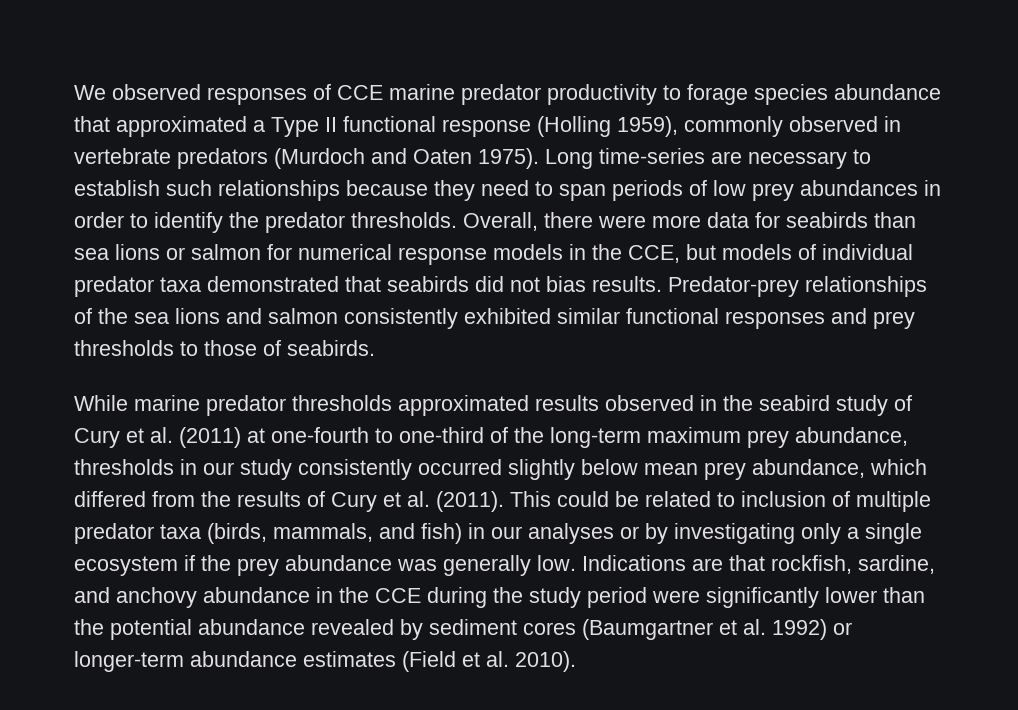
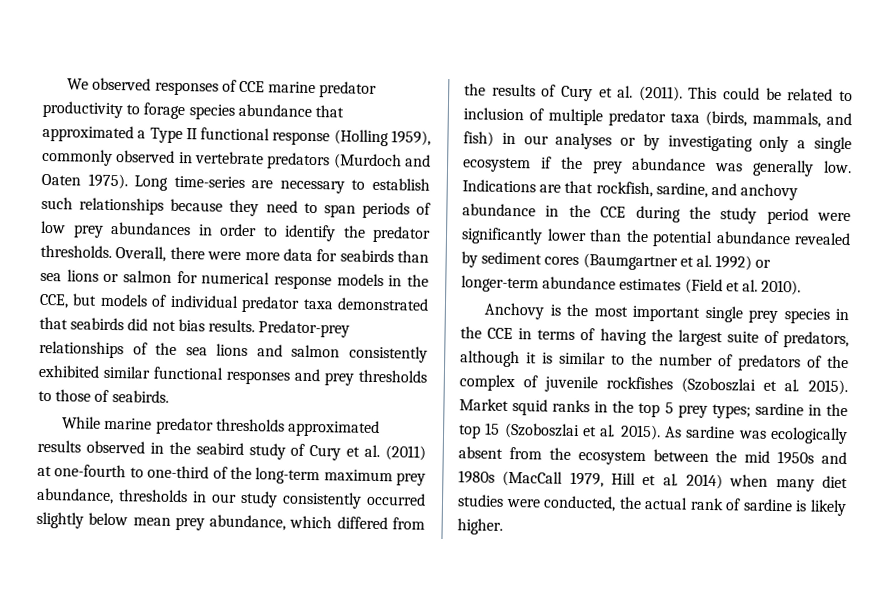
(576, 661) none -> [484,302,849,324] [460,326,849,349] [460,350,849,372] [459,374,848,396] [459,398,848,419] [458,422,848,445] [458,446,847,466] [458,470,848,492] [457,494,847,517] [457,518,503,535] // Anchovy is the most important single prey species in the CCE in terms of having the largest suite of predators, although it is similar to the number of predators of the complex of juvenile rockfishes (Szoboszlai et al. 2015). Market squid ranks in the top 5 prey types; sardine in the top 15 (Szoboszlai et al. 2015). As sardine was ecologically absent from the ecosystem between the mid 1950s and 1980s (MacCall 1979, Hill et al. 2014) when many diet studies were conducted, the actual rank of sardine is likely higher.

